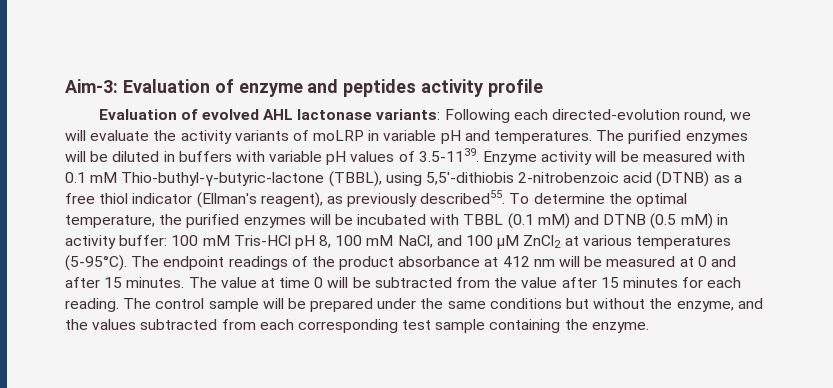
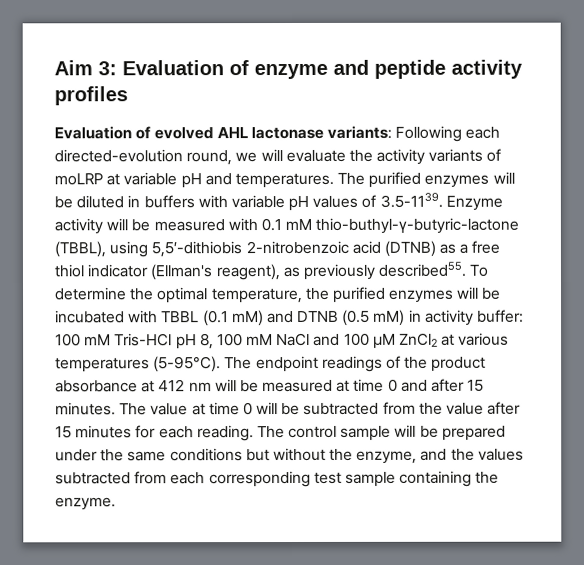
[65,79,118,93] Aim-3: -> [54,60,117,76] Aim 3:
[343,79,544,97] peptides activity profile -> [374,59,523,79] [54,86,128,106] peptide activity profiles
[368,130,380,141] in -> [106,173,121,186] at
[121,172,325,186] Thio-buthyl-γ-butyric-lactone -> [315,217,520,234] thio-buthyl-γ-butyric-lactone
[397,235,433,248] NaCl, -> [276,332,311,347] NaCl
(694, 262) none -> [353,378,385,392] time

